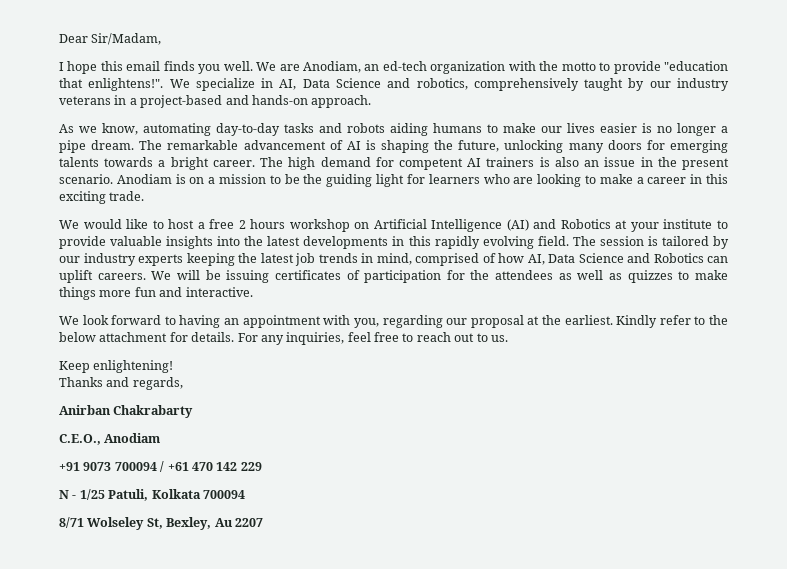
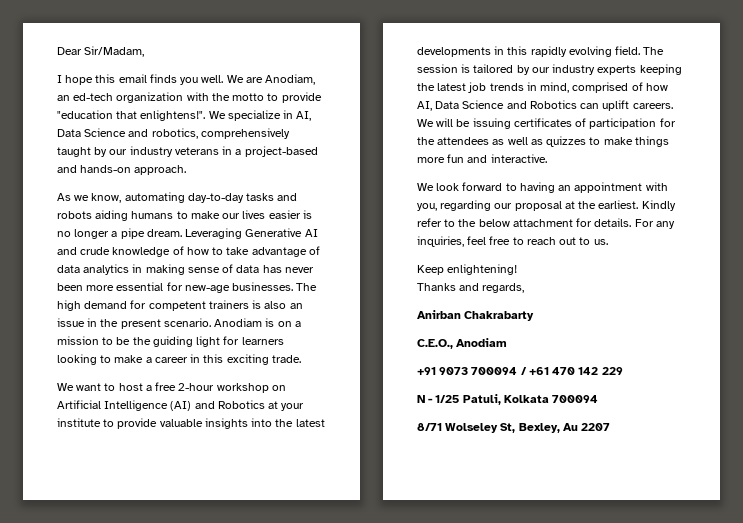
[139,140,728,153] [59,157,255,170] The remarkable advancement of AI is shaping the future, unlocking many doors for emerging talents towards a bright career. -> [185,228,318,239] [57,246,320,257] [57,264,314,275] [57,282,294,293] Leveraging Generative AI and crude knowledge of how to take advantage of data analytics in making sense of data has never been more essential for new-age businesses.
[467,158,482,167] AI -> (206, 306) none
[483,174,534,184] who are -> (284, 341) none
[83,219,149,229] would like -> [76,383,102,391] want
[238,219,286,229] 2 hours -> [178,383,215,391] 2-hour

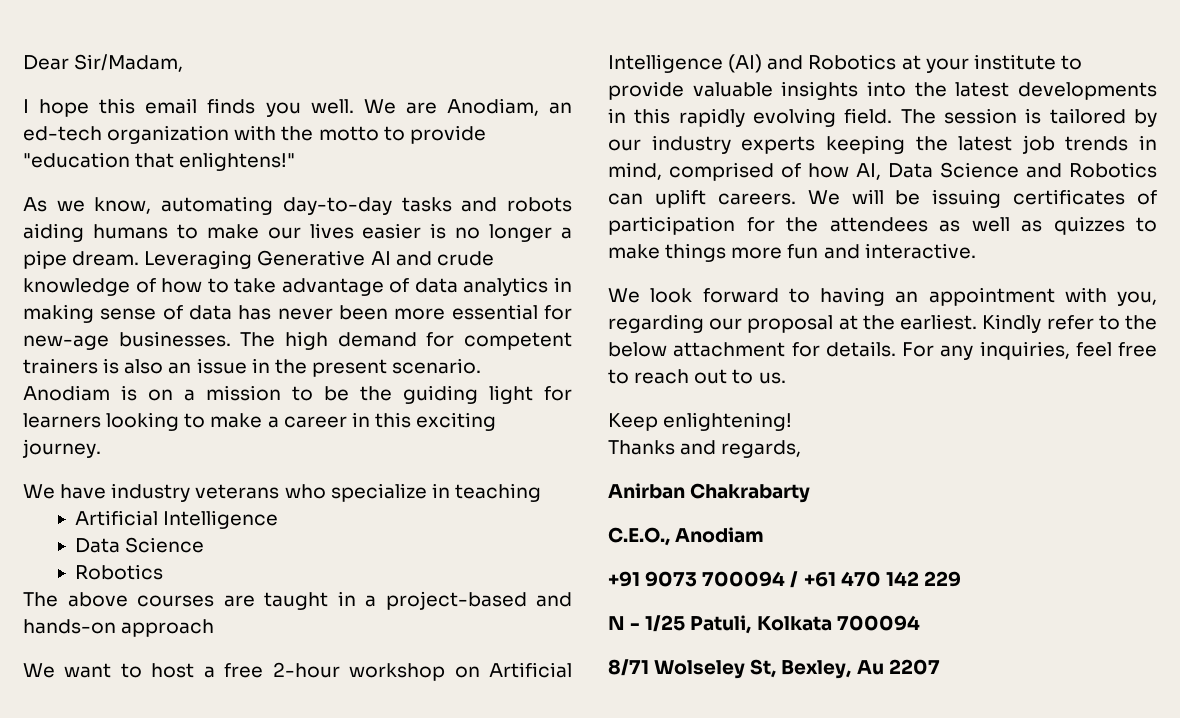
[140,110,312,121] [57,128,290,139] [57,146,318,157] [57,165,187,175] enlightens!". We specialize in AI, Data Science and robotics, comprehensively taught by our industry veterans in a project-based and hands-on approach. -> [179,152,296,171] enlightens!"
[271,355,301,363] trade. -> [22,439,101,458] [23,483,541,502] [74,510,278,529] [74,537,204,553] [74,564,163,580] [23,591,572,610] [23,619,215,637] journey. // We have industry veterans who specialize in teaching // Artificial Intelligence // Data Science // Robotics // The above courses are taught in a project-based and hands-on approach

